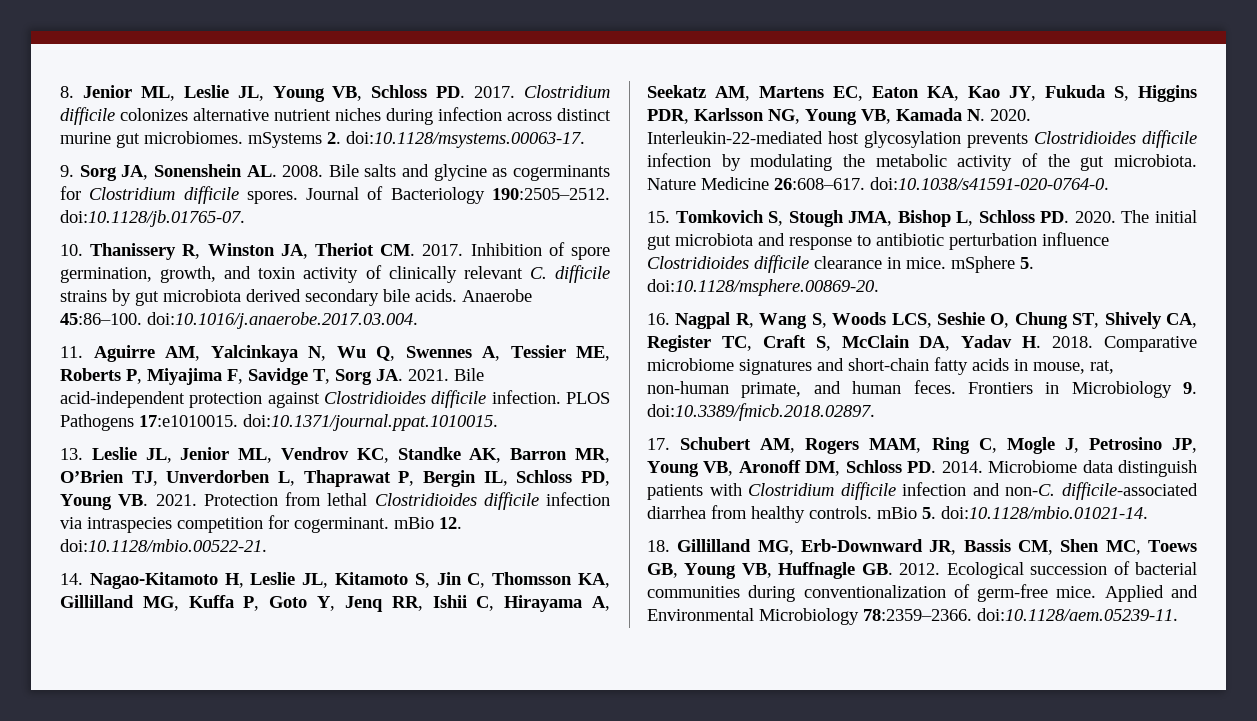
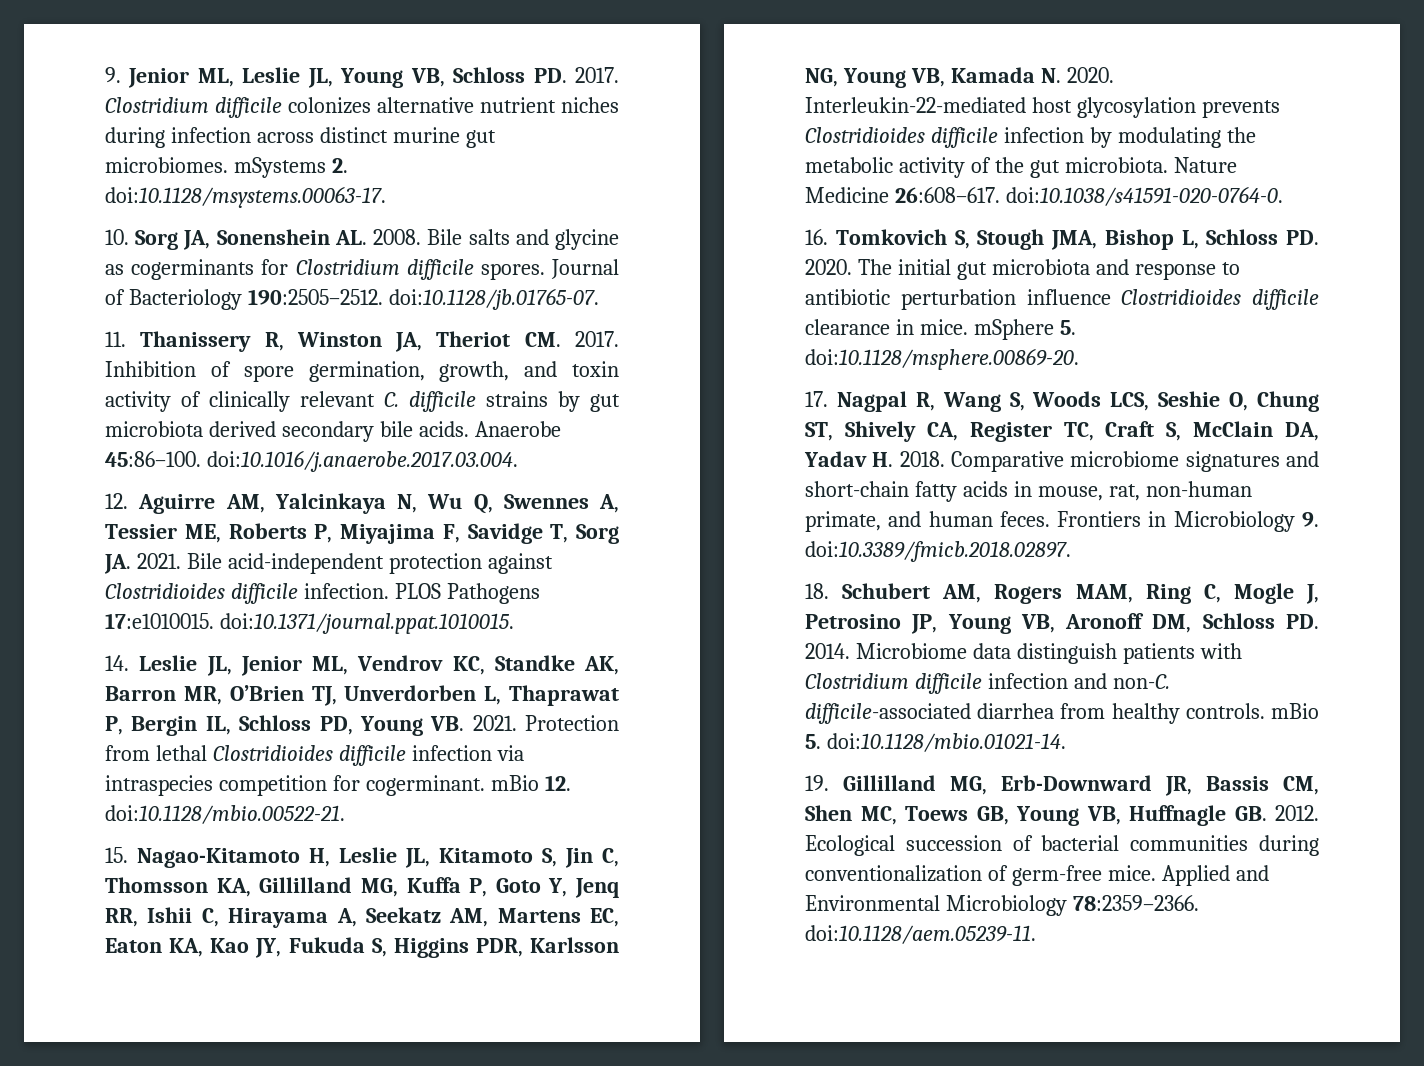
[60,86,74,98] 8. -> [105,67,121,83] 9.
[60,165,74,177] 9. -> [105,229,129,245] 10.
[60,244,83,256] 10. -> [105,331,126,347] 11.
[60,346,83,358] 11. -> [105,493,128,509] 12.
[60,448,83,460] 13. -> [105,655,129,671] 14.
[60,573,83,585] 14. -> [105,847,128,863] 15.
[647,211,670,223] 15. -> [805,229,828,245] 16.
[647,313,670,325] 16. -> [805,391,828,407] 17.
[647,438,670,450] 17. -> [805,583,829,599] 18.
[647,540,670,552] 18. -> [805,775,829,791] 19.

